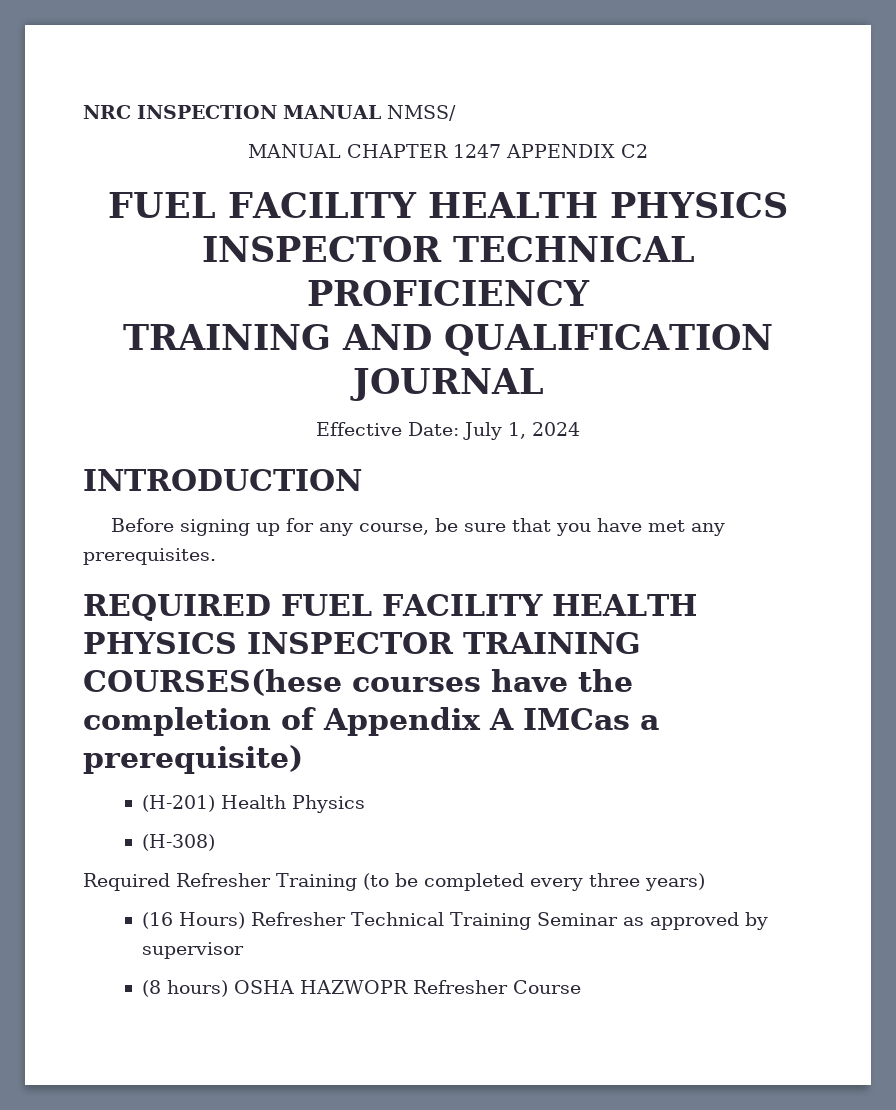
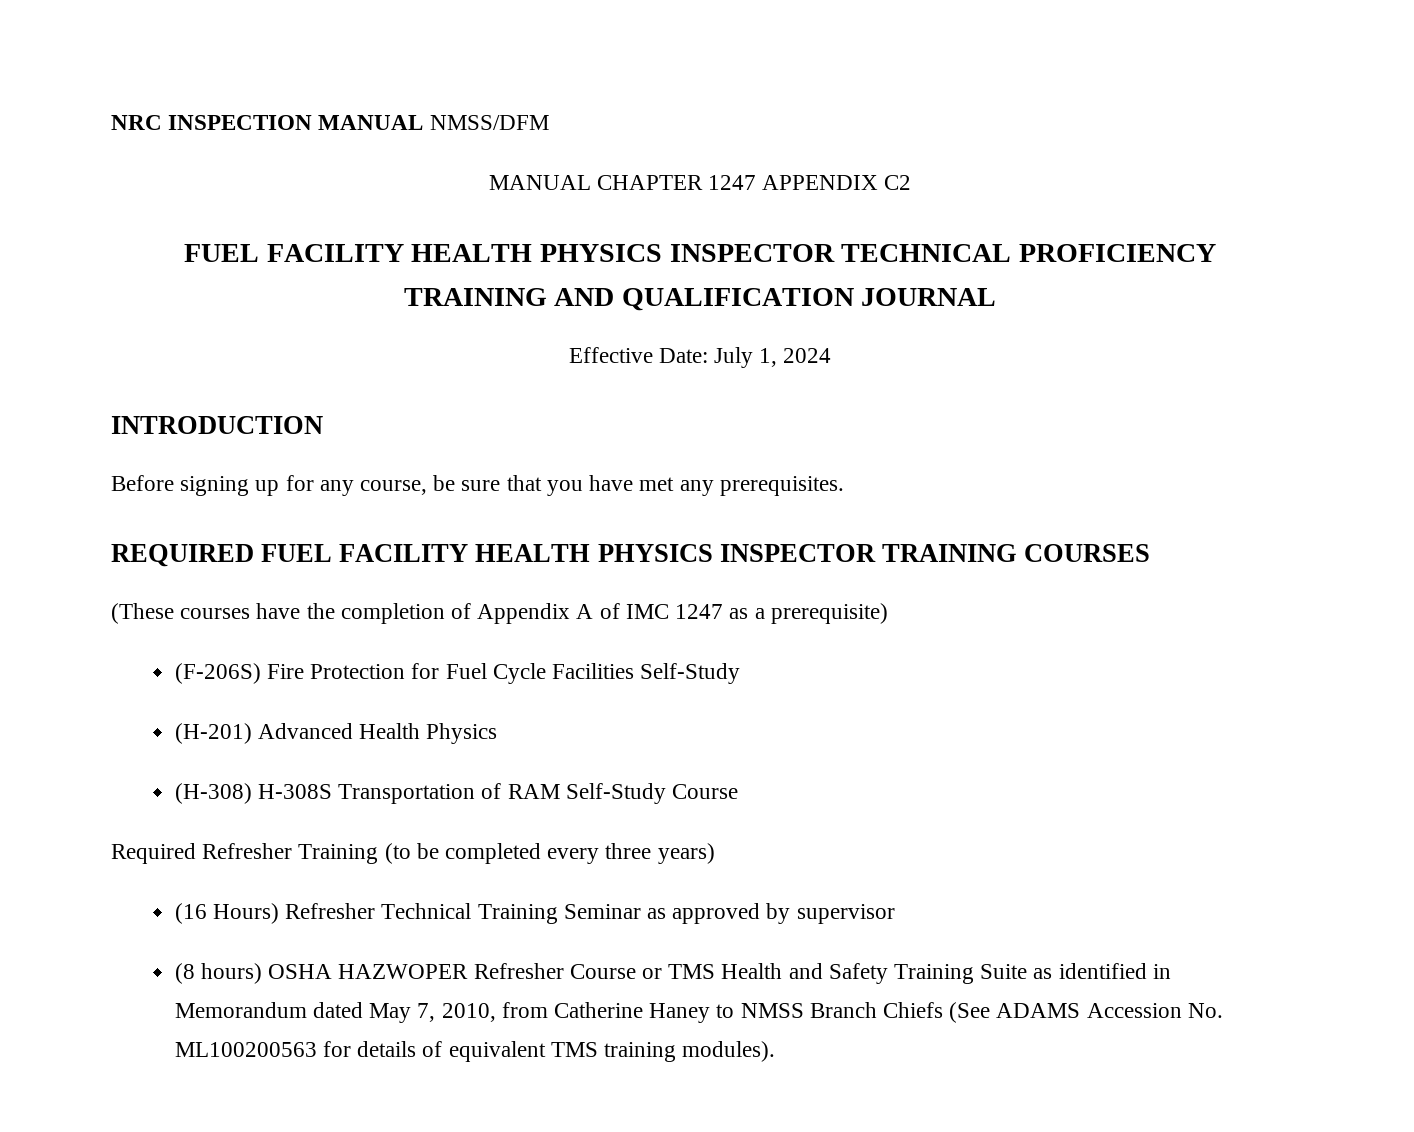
[387,105,456,121] NMSS/ -> [429,115,549,130] NMSS/DFM
[83,669,342,696] COURSES(hese -> [1024,544,1151,562] [111,603,174,624] COURSES // (These
[523,708,659,730] [83,745,303,774] IMCas a prerequisite) -> [599,603,888,624] [174,663,741,684] of IMC 1247 as a prerequisite) // (F-206S) Fire Protection for Fuel Cycle Facilities Self-Study
(215, 803) none -> [257,723,353,739] Advanced
(215, 842) none -> [257,783,738,804] H-308S Transportation of RAM Self-Study Course
[299,980,408,994] HAZWOPR -> [338,964,469,979] HAZWOPER
(581, 987) none -> [641,963,1171,984] [174,1002,1223,1023] [174,1041,776,1062] or TMS Health and Safety Training Suite as identified in Memorandum dated May 7, 2010, from Catherine Haney to NMSS Branch Chiefs (See ADAMS Accession No. ML100200563 for details of equivalent TMS training modules).

